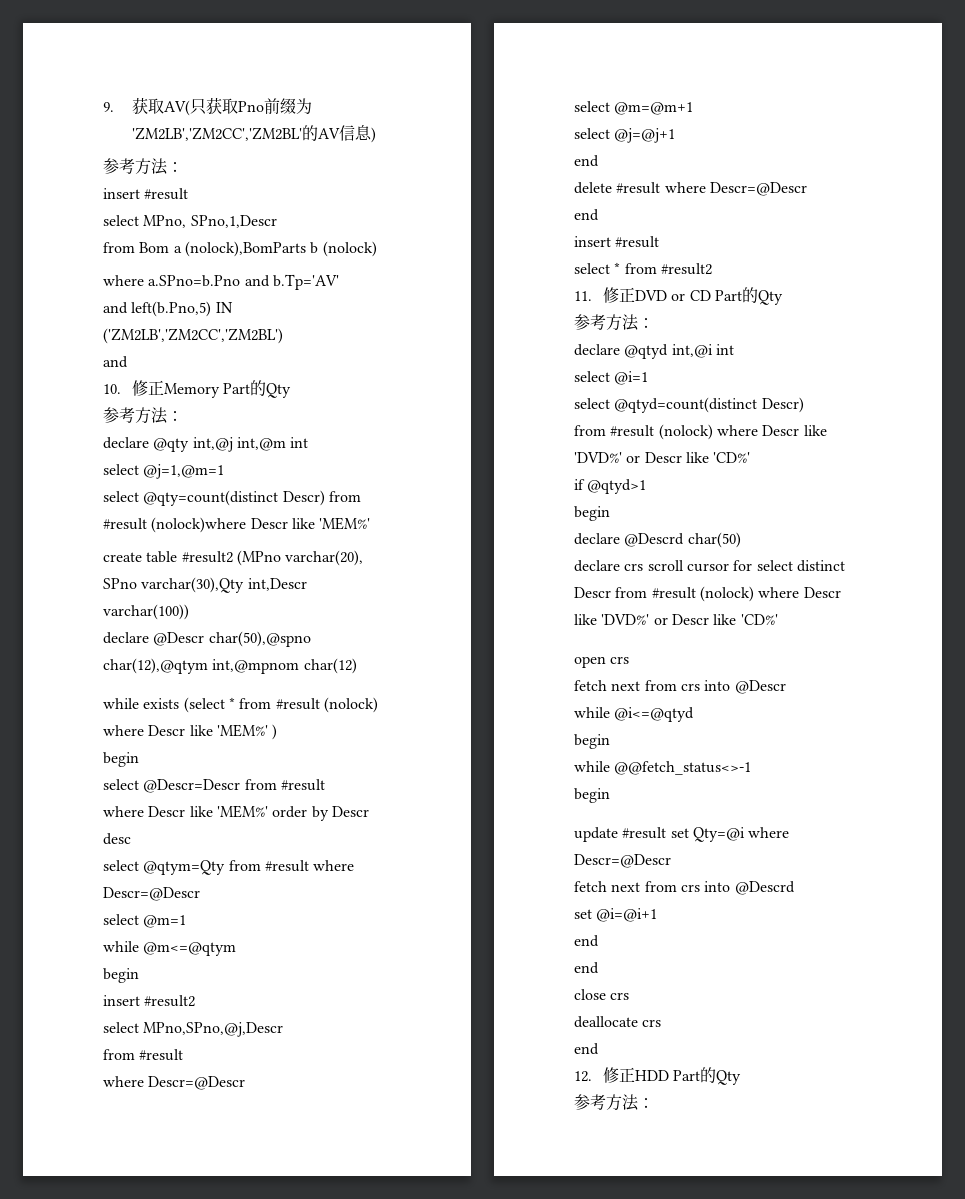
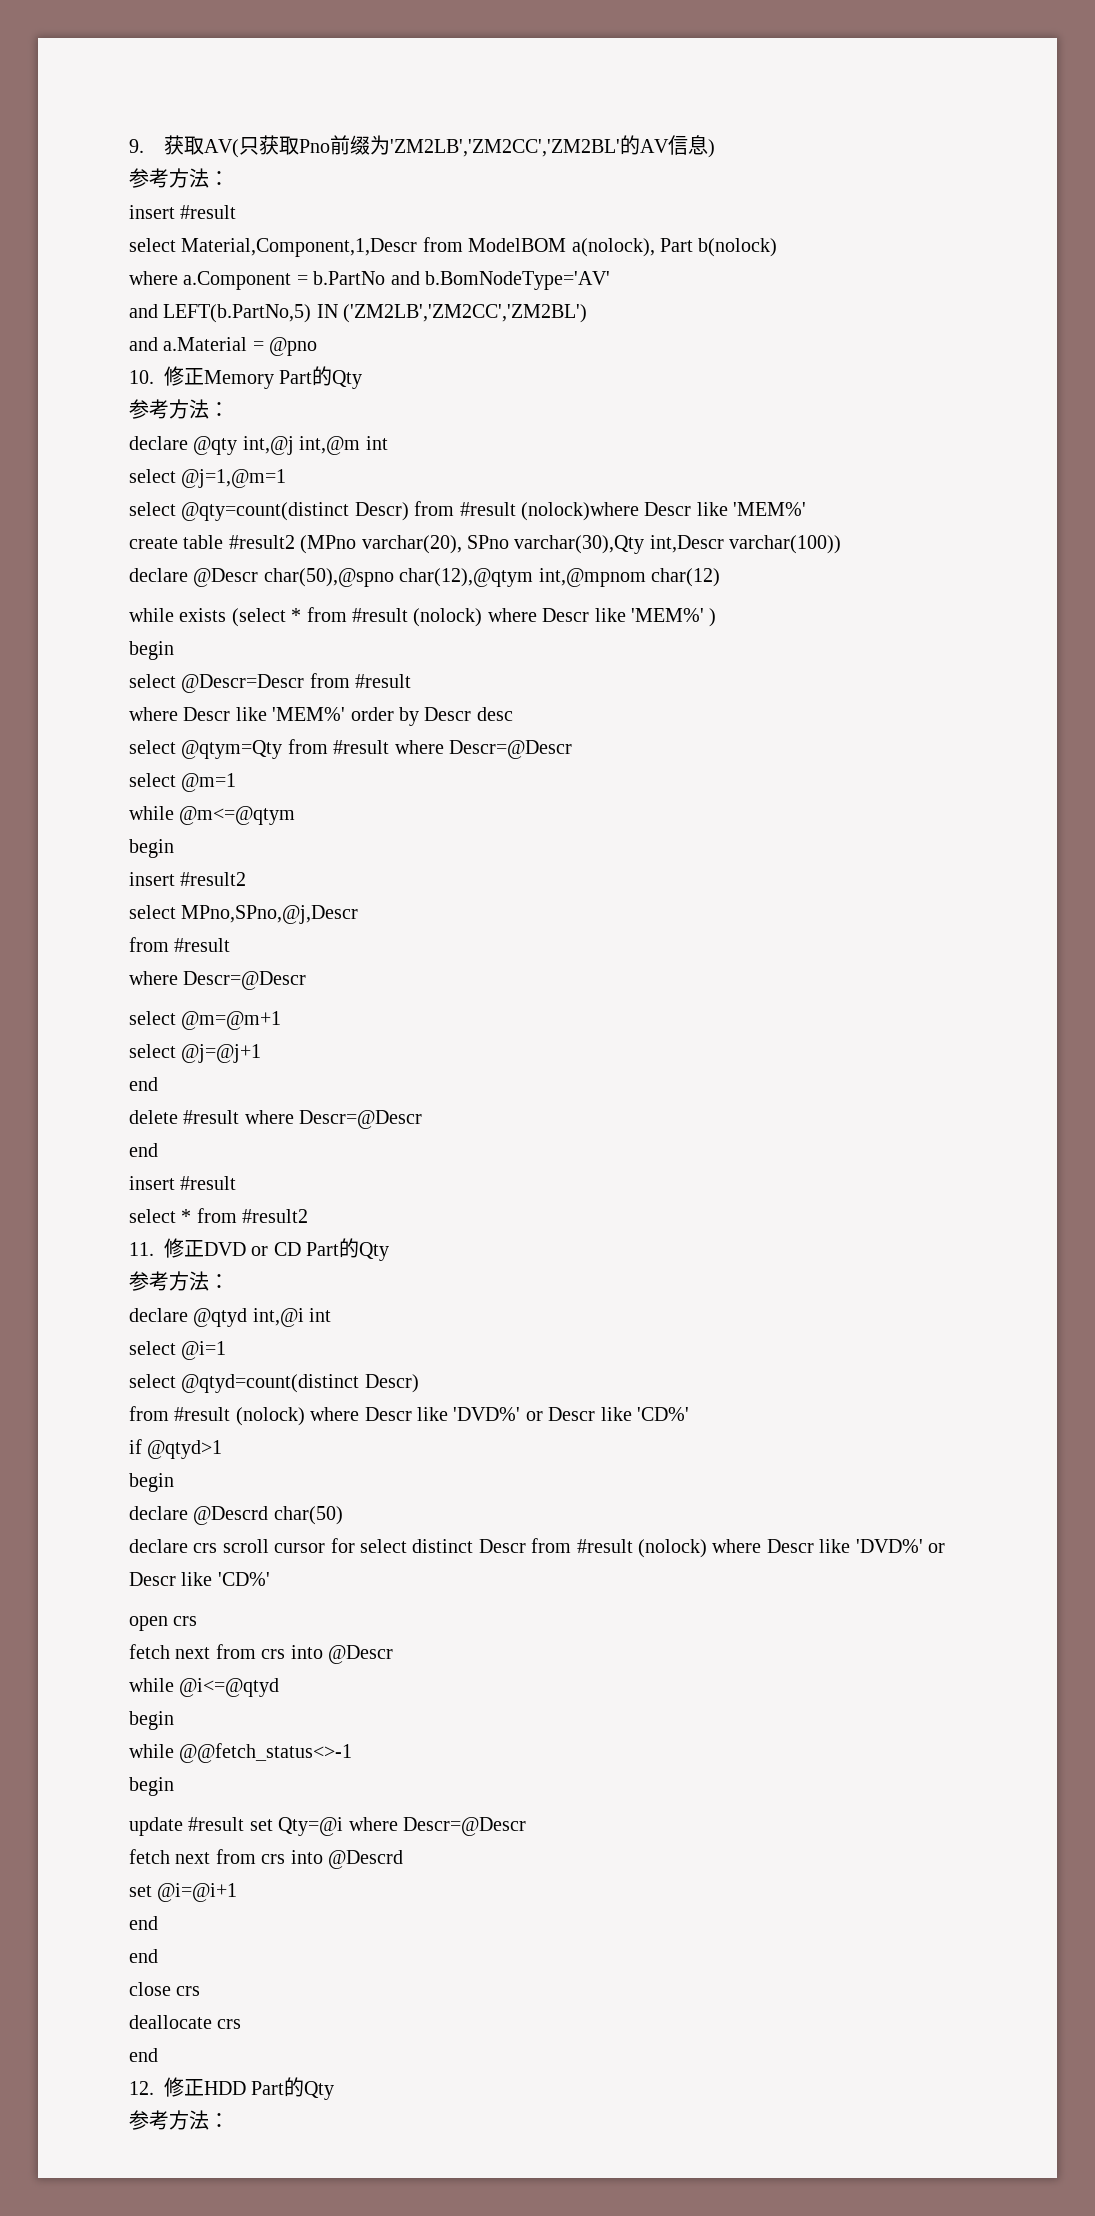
[143,215,277,228] [103,241,377,257] [103,274,339,290] [103,301,212,317] MPno, SPno,1,Descr // from Bom a (nolock),BomParts b (nolock) // where a.SPno=b.Pno and b.Tp='AV' // and left(b.Pno,5) -> [181,237,778,257] [129,271,610,290] [129,304,312,323] Material,Component,1,Descr from ModelBOM a(nolock), Part b(nolock) // where a.Component = b.PartNo and b.BomNodeType='AV' // and LEFT(b.PartNo,5)
(128, 362) none -> [163,337,318,356] a.Material = @pno

